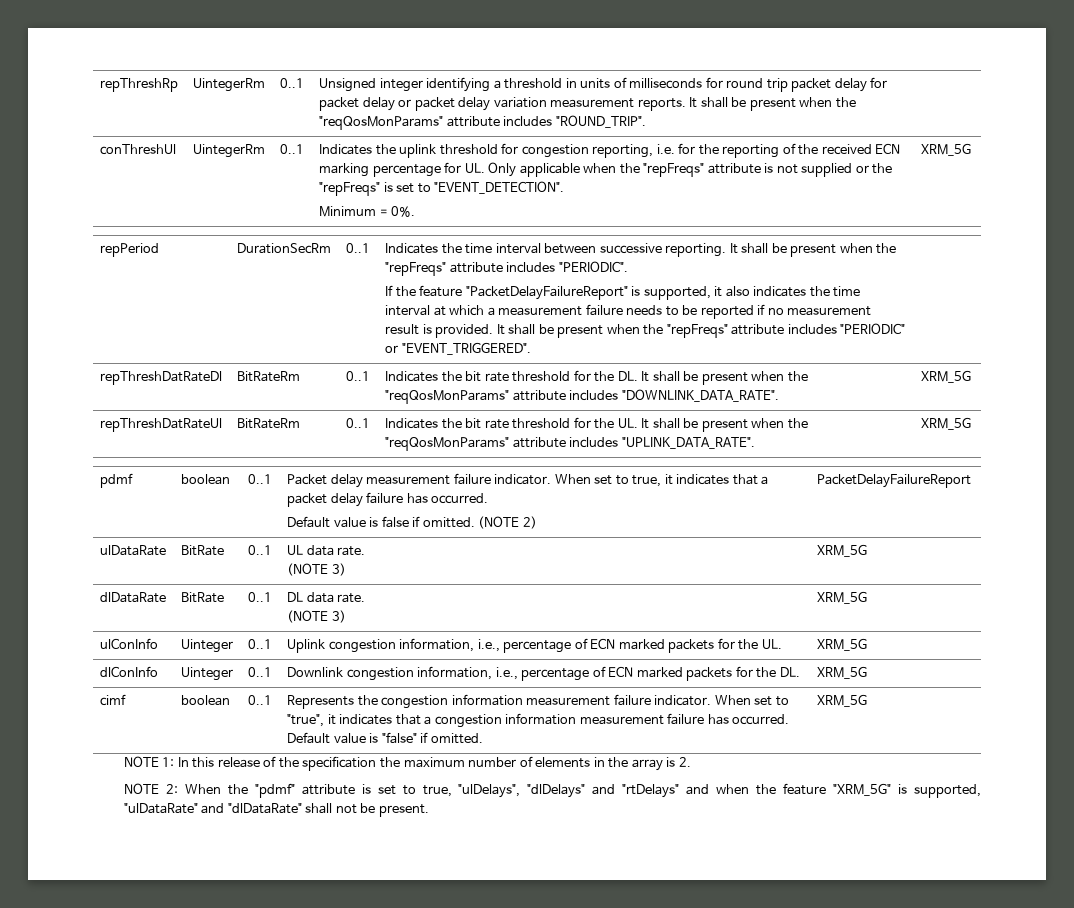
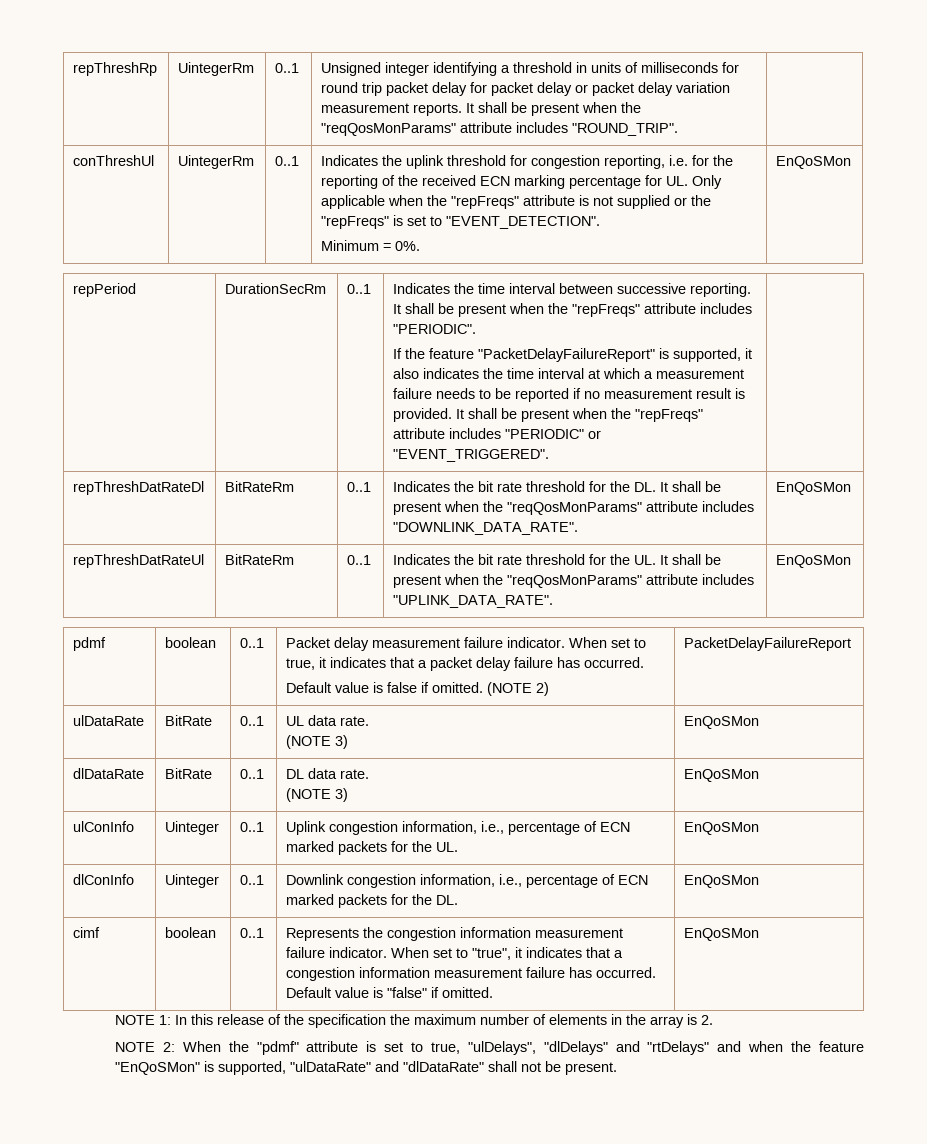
[921,143,972,156] XRM_5G -> [776,156,852,169] EnQoSMon
[921,370,972,383] XRM_5G -> [776,482,852,495] EnQoSMon
[921,417,972,430] XRM_5G -> [776,555,852,568] EnQoSMon
[817,544,868,557] XRM_5G -> [684,716,760,729] EnQoSMon
[817,591,868,604] XRM_5G -> [684,769,760,782] EnQoSMon
[817,638,868,651] XRM_5G -> [684,822,760,835] EnQoSMon
[817,666,868,679] XRM_5G -> [684,875,760,888] EnQoSMon
[817,694,868,707] XRM_5G -> [684,928,760,941] EnQoSMon
[833,783,892,796] "XRM_5G" -> [115,1062,201,1075] "EnQoSMon"

